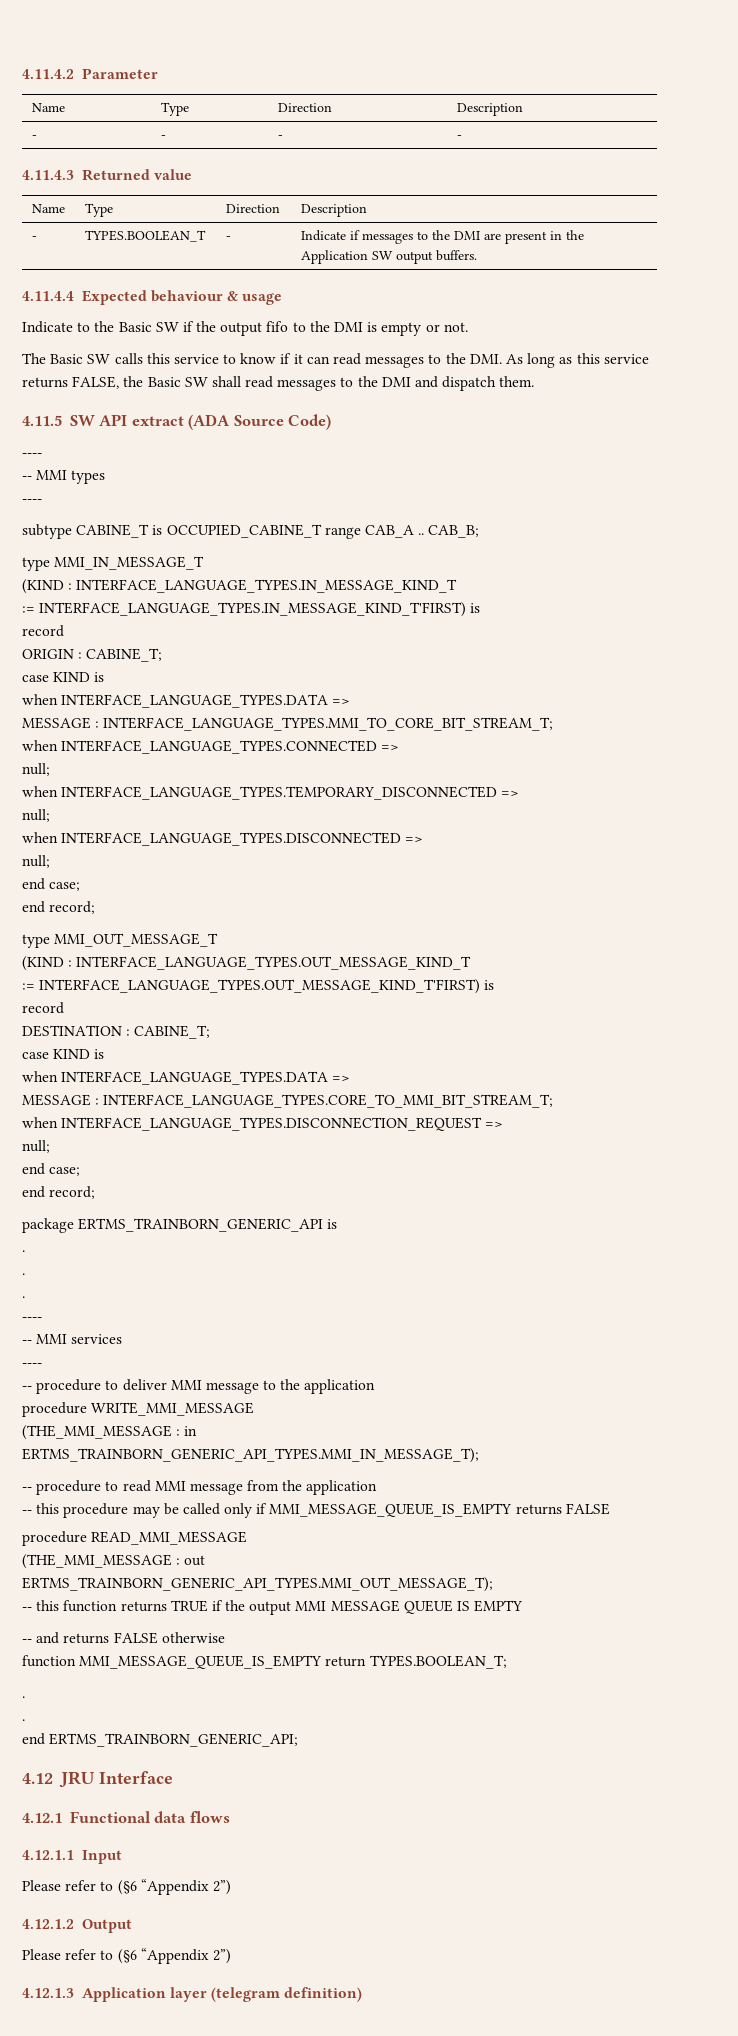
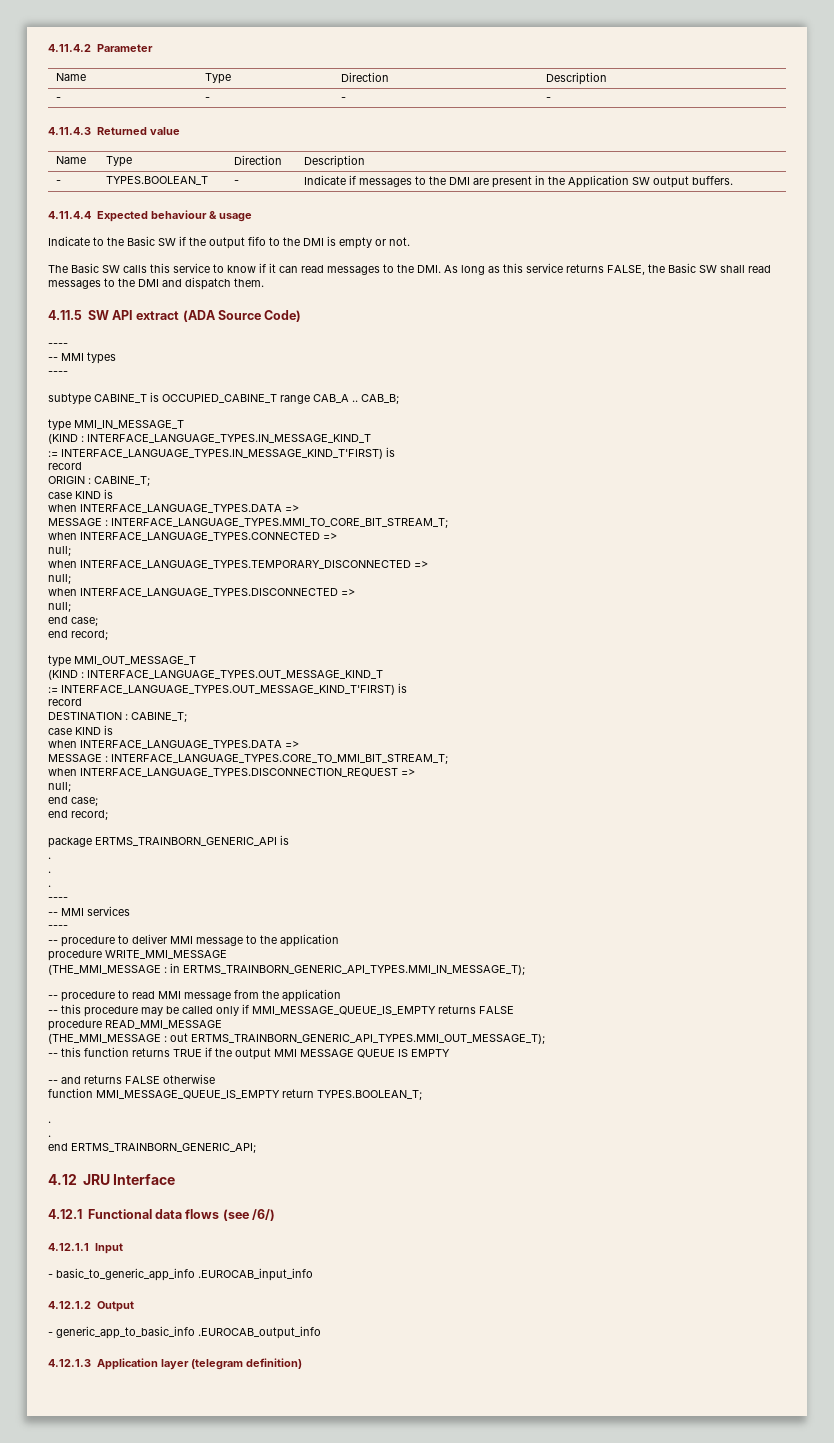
(230, 1817) none -> [222,1209,275,1221] (see /6/)
[22,1879,231,1895] [22,1919,132,1933] [22,1948,231,1964] Please refer to (§6 “Appendix 2”) // 4.12.1.2 Output // Please refer to (§6 “Appendix 2”) -> [48,1268,313,1281] [48,1301,134,1312] [48,1326,321,1339] - basic_to_generic_app_info .EUROCAB_input_info // 4.12.1.2 Output // - generic_app_to_basic_info .EUROCAB_output_info

